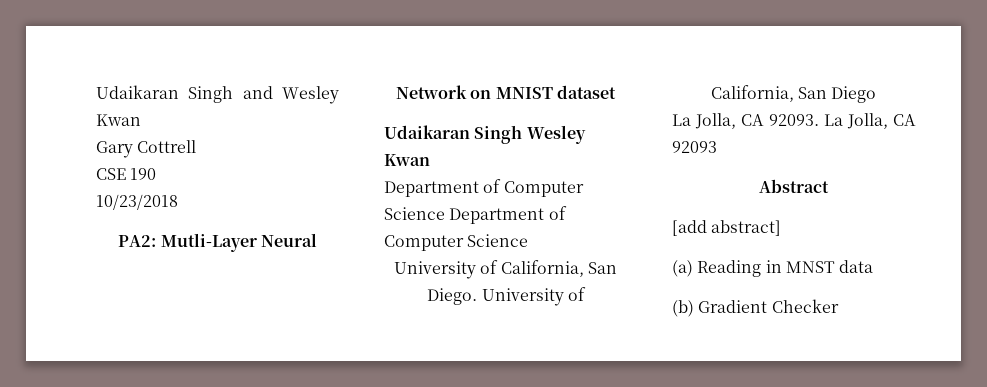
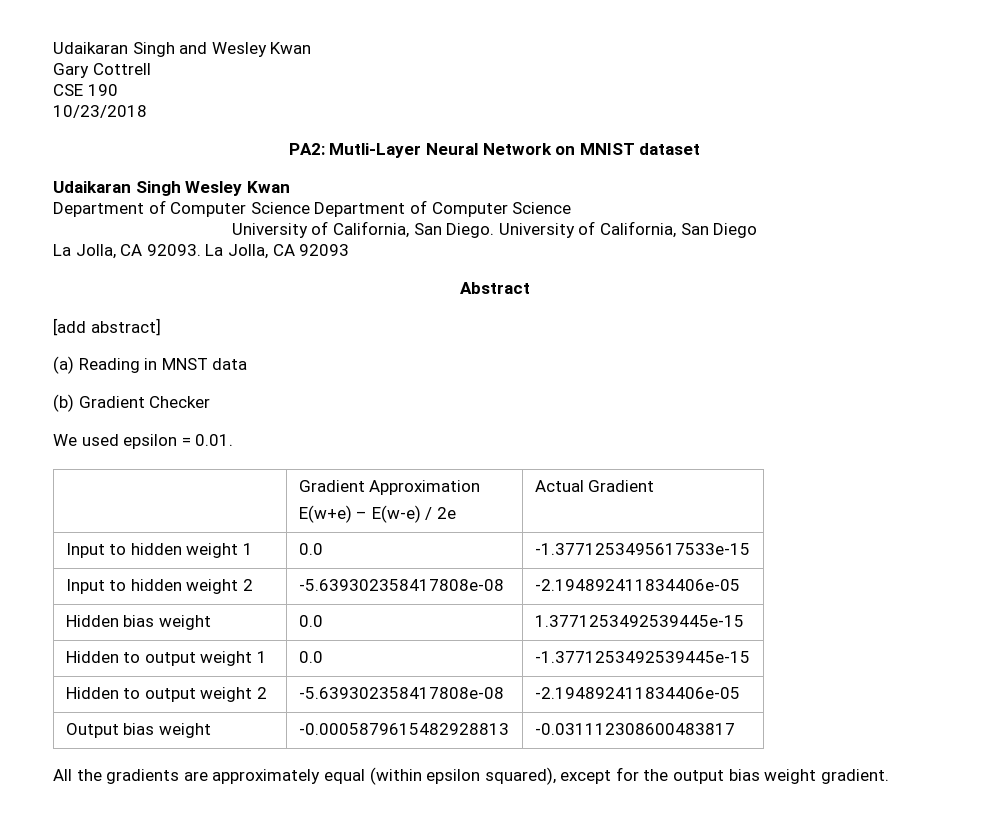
(839, 306) none -> [53,434,234,449] [298,480,481,495] [298,505,457,523] [534,480,655,492] [65,543,254,558] [298,543,323,555] [534,543,750,555] [65,579,254,594] [298,579,504,591] [534,579,740,591] [65,615,211,630] [298,615,323,627] [534,615,744,627] [65,651,268,666] [298,651,323,663] [534,651,750,663] [65,687,268,702] [298,687,504,699] [534,687,740,699] [65,723,211,738] [298,723,509,735] [534,723,735,735] [53,767,889,785] // We used epsilon = 0.01. // | Gradient Approximation // E(w+e) – E(w-e) / 2e | Actual Gradient // Input to hidden weight 1 | 0.0 | -1.3771253495617533e-15 // Input to hidden weight 2 | -5.639302358417808e-08 | -2.194892411834406e-05 // Hidden bias weight | 0.0 | 1.3771253492539445e-15 // Hidden to output weight 1 | 0.0 | -1.3771253492539445e-15 // Hidden to output weight 2 | -5.639302358417808e-08 | -2.194892411834406e-05 // Output bias weight | -0.0005879615482928813 | -0.031112308600483817 // All the gradients are approximately equal (within epsilon squared), except for the output bias weight gradient.

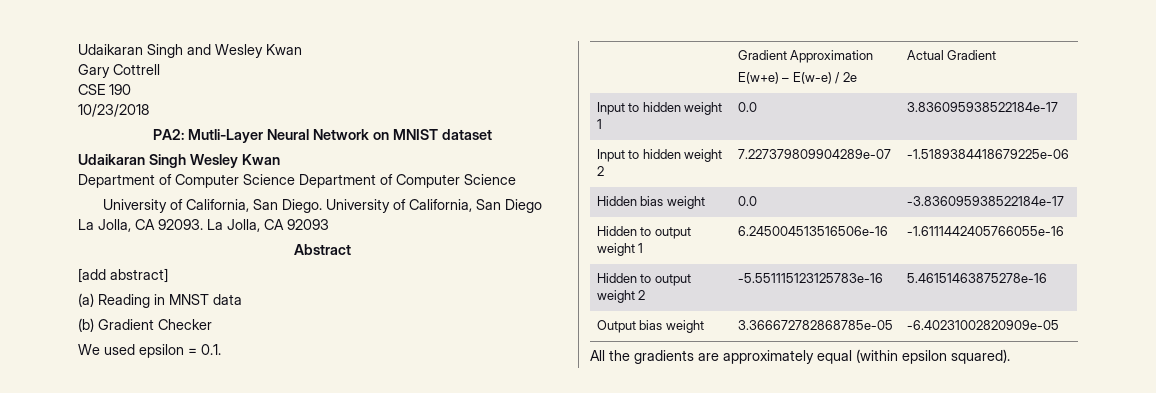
[195,434,234,446] 0.01. -> [201,344,221,355] 0.1.
[534,543,750,555] -1.3771253495617533e-15 -> [906,102,1058,112] 3.836095938522184e-17
[298,579,504,591] [534,579,740,591] -5.639302358417808e-08 | -2.194892411834406e-05 -> [737,149,891,159] [906,149,1069,159] 7.227379809904289e-07 | -1.5189384418679225e-06
[534,615,744,627] 1.3771253492539445e-15 -> [906,196,1064,206] -3.836095938522184e-17
[298,651,323,663] [534,651,750,663] 0.0 | -1.3771253492539445e-15 -> [737,226,888,236] [906,226,1064,236] 6.245004513516506e-16 | -1.6111442405766055e-16
[298,687,504,699] [534,687,740,699] -5.639302358417808e-08 | -2.194892411834406e-05 -> [737,273,883,283] [906,273,1047,283] -5.551115123125783e-16 | 5.46151463875278e-16
[298,723,509,735] [534,723,735,735] -0.0005879615482928813 | -0.031112308600483817 -> [737,320,893,330] [906,320,1059,330] 3.366672782868785e-05 | -6.40231002820909e-05
[484,767,889,785] squared), except for the output bias weight gradient. -> [951,349,1010,364] squared).

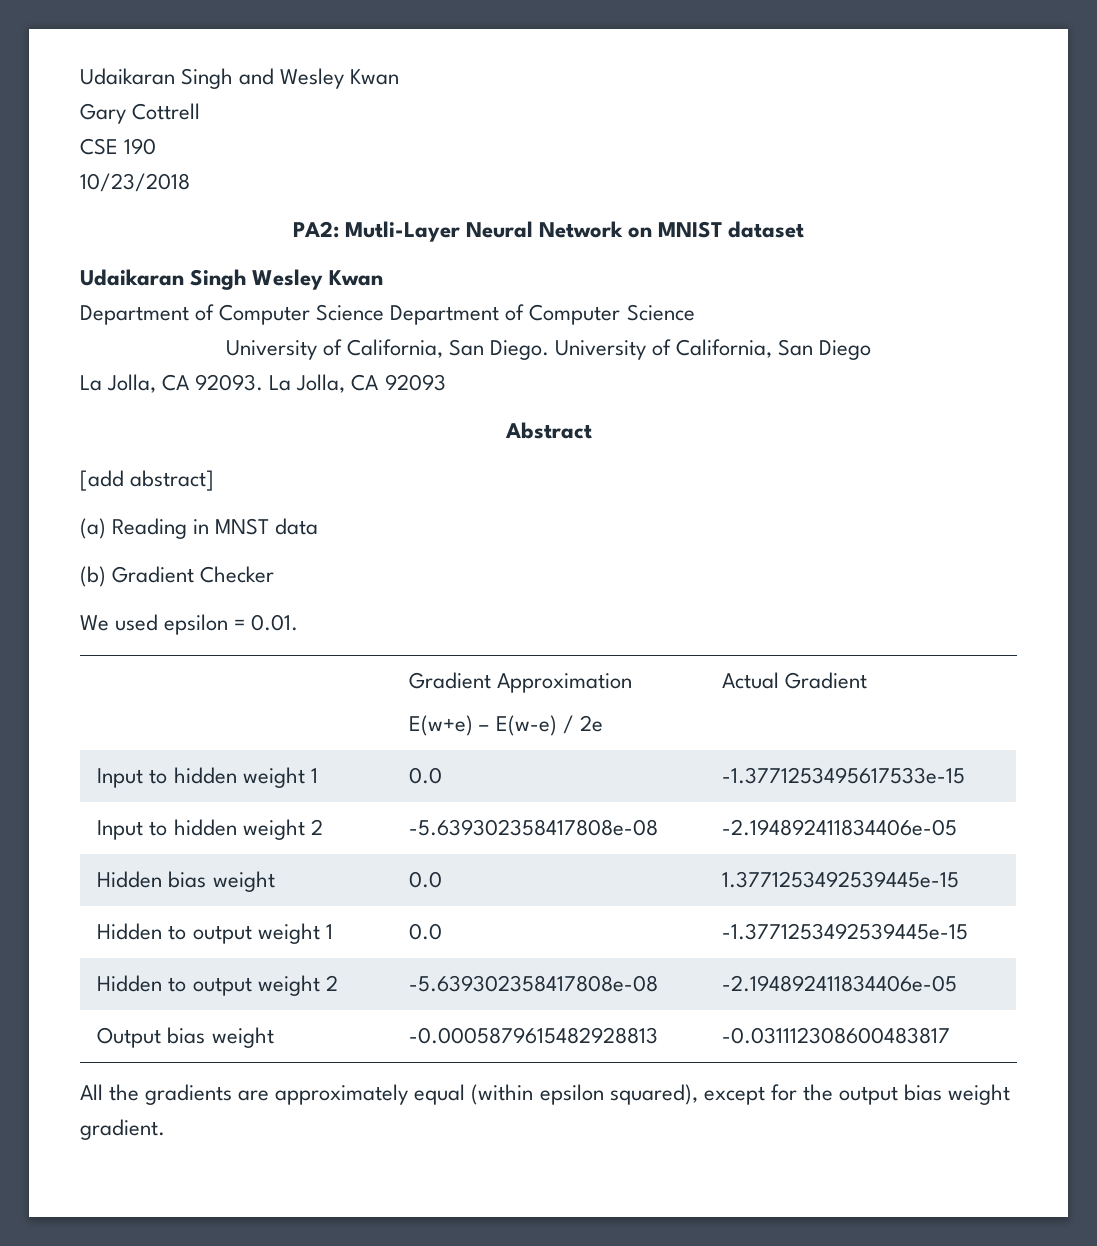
[201,344,221,355] 0.1. -> [251,614,299,631] 0.01.
[906,102,1058,112] 3.836095938522184e-17 -> [722,767,966,784] -1.3771253495617533e-15
[737,149,891,159] [906,149,1069,159] 7.227379809904289e-07 | -1.5189384418679225e-06 -> [409,819,659,836] [722,819,958,836] -5.639302358417808e-08 | -2.194892411834406e-05
[906,196,1064,206] -3.836095938522184e-17 -> [722,871,960,888] 1.3771253492539445e-15
[737,226,888,236] [906,226,1064,236] 6.245004513516506e-16 | -1.6111442405766055e-16 -> [409,923,443,940] [722,923,969,940] 0.0 | -1.3771253492539445e-15
[737,273,883,283] [906,273,1047,283] -5.551115123125783e-16 | 5.46151463875278e-16 -> [409,975,659,992] [722,975,958,992] -5.639302358417808e-08 | -2.194892411834406e-05
[737,320,893,330] [906,320,1059,330] 3.366672782868785e-05 | -6.40231002820909e-05 -> [409,1027,659,1044] [722,1027,951,1044] -0.0005879615482928813 | -0.031112308600483817
[951,349,1010,364] squared). -> [609,1084,1011,1105] [80,1119,165,1140] squared), except for the output bias weight gradient.

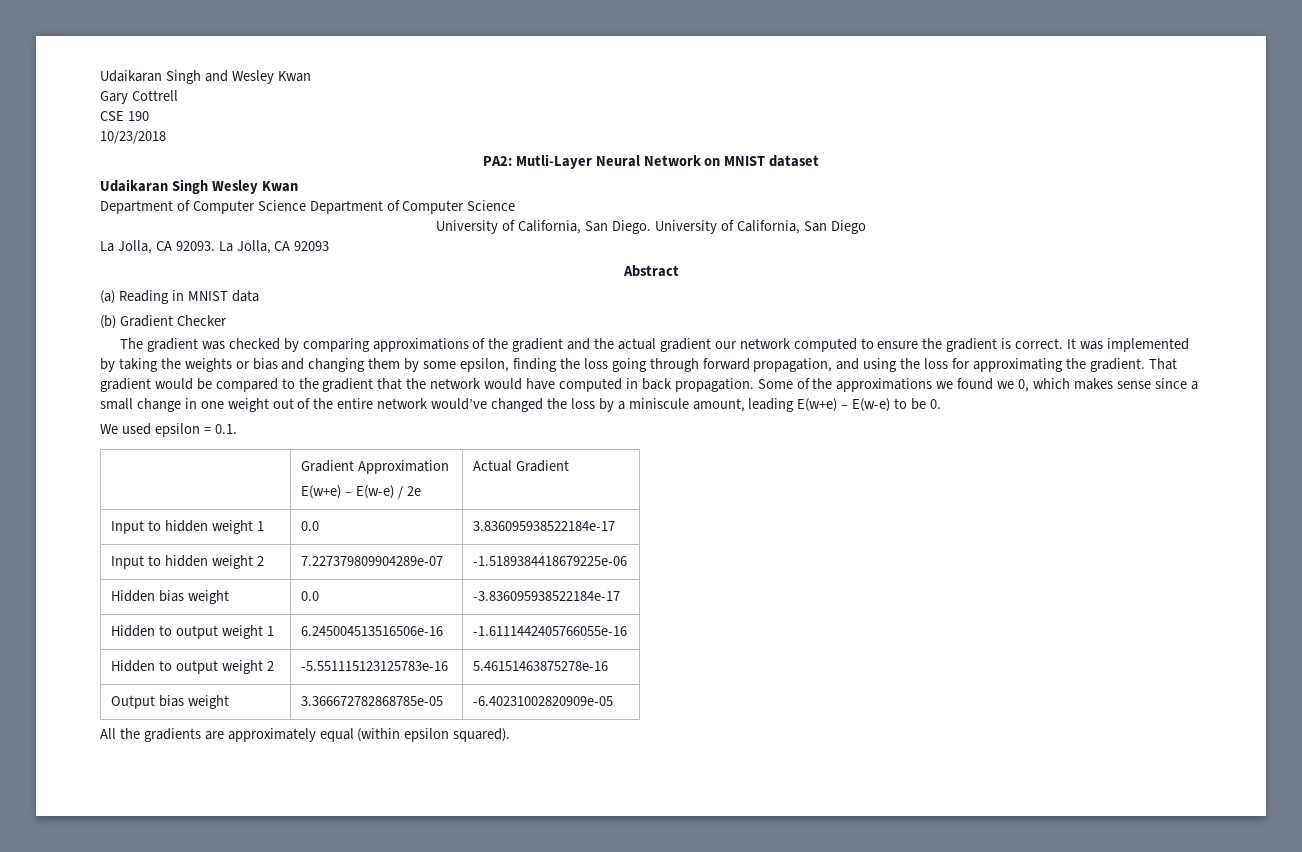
[80,470,215,491] // [add abstract] -> (679, 271) none
[215,518,270,535] MNST -> [187,291,228,301] MNIST
(275, 574) none -> [120,338,1189,352] [100,358,1177,372] [100,378,1198,392] [100,398,941,412] // The gradient was checked by comparing approximations of the gradient and the actual gradient our network computed to ensure the gradient is correct. It was implemented by taking the weights or bias and changing them by some epsilon, finding the loss going through forward propagation, and using the loss for approximating the gradient. That gradient would be compared to the gradient that the network would have computed in back propagation. Some of the approximations we found we 0, which makes sense since a small change in one weight out of the entire network would’ve changed the loss by a miniscule amount, leading E(w+e) – E(w-e) to be 0.
[251,614,299,631] 0.01. -> [214,424,237,434] 0.1.
[722,767,966,784] -1.3771253495617533e-15 -> [472,521,615,531] 3.836095938522184e-17
[409,819,659,836] [722,819,958,836] -5.639302358417808e-08 | -2.194892411834406e-05 -> [300,556,443,566] [472,556,627,566] 7.227379809904289e-07 | -1.5189384418679225e-06
[722,871,960,888] 1.3771253492539445e-15 -> [472,591,620,601] -3.836095938522184e-17
[409,923,443,940] [722,923,969,940] 0.0 | -1.3771253492539445e-15 -> [300,626,443,636] [472,626,627,636] 6.245004513516506e-16 | -1.6111442405766055e-16
[409,975,659,992] [722,975,958,992] -5.639302358417808e-08 | -2.194892411834406e-05 -> [300,661,448,671] [472,661,608,671] -5.551115123125783e-16 | 5.46151463875278e-16
[409,1027,659,1044] [722,1027,951,1044] -0.0005879615482928813 | -0.031112308600483817 -> [300,696,443,706] [472,696,613,706] 3.366672782868785e-05 | -6.40231002820909e-05
[609,1084,1011,1105] [80,1119,165,1140] squared), except for the output bias weight gradient. -> [453,728,511,742] squared).

